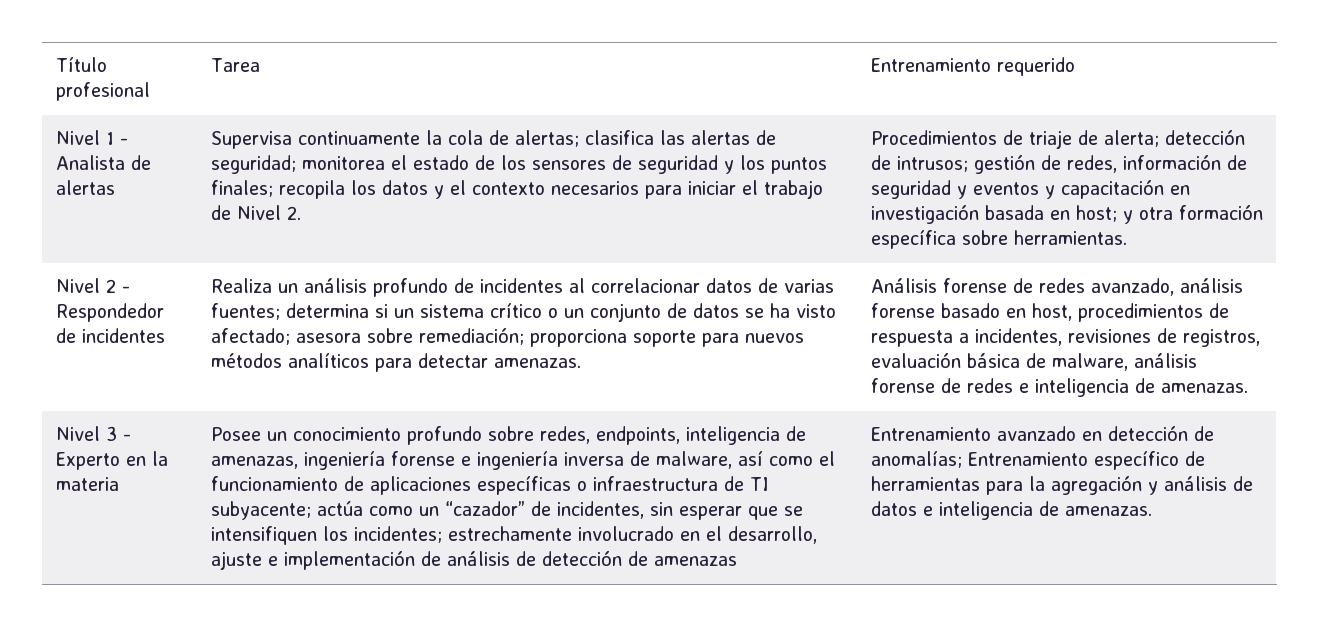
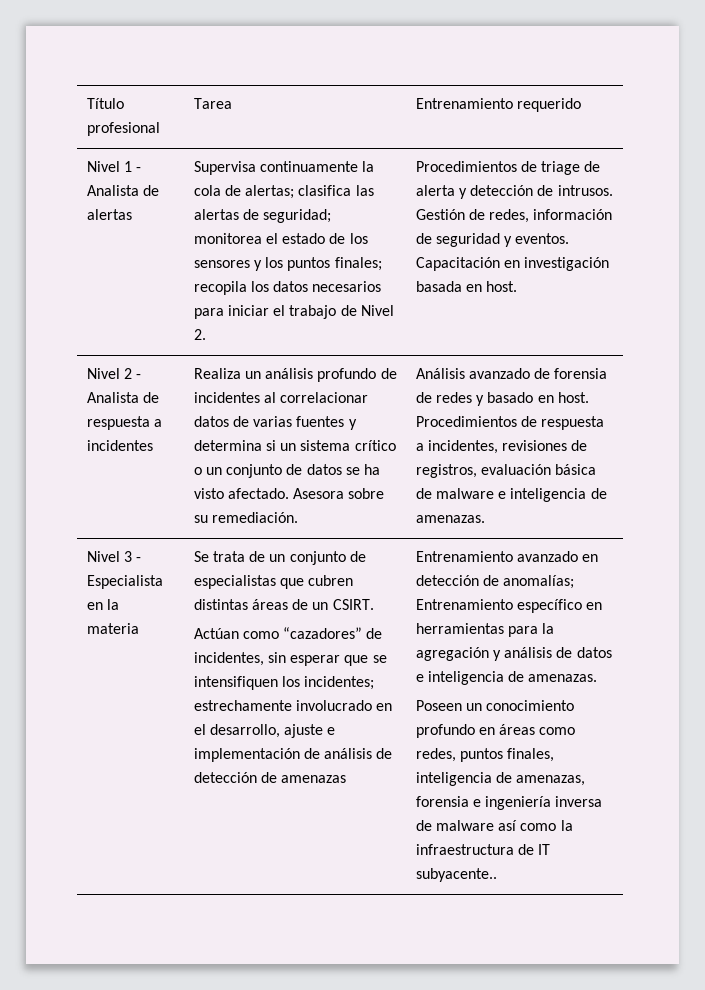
[611,155,718,174] de seguridad -> (250, 264) none
[433,180,545,199] y el contexto -> (309, 286) none
[1028,130,1245,149] [870,155,1035,174] triaje de alerta; detección de intrusos; gestión -> [541,161,601,175] [415,185,613,199] [415,209,465,220] triage de alerta y detección de intrusos. Gestión
[972,180,1164,199] eventos y capacitación -> [515,233,570,244] [415,257,500,271] eventos. Capacitación
[1075,205,1263,224] [870,230,1127,249] host; y otra formación específica sobre herramientas. -> [486,281,518,292] host.
[55,303,164,322] [55,328,76,343] Respondedor de -> [86,392,160,403] [86,416,163,430] Analista de respuesta a
[210,303,280,320] fuentes; -> [296,416,357,430] fuentes y
[210,328,804,347] [210,353,581,372] [870,278,1243,296] [870,303,1203,322] afectado; asesora sobre remediación; proporciona soporte para nuevos métodos analíticos para detectar amenazas. | Análisis forense de redes avanzado, análisis forense basado en host, procedimientos -> [228,488,385,499] [193,512,299,523] [415,368,608,379] [415,392,589,406] [415,416,517,427] afectado. Asesora sobre su remediación. | Análisis avanzado de forensia de redes y basado en host. Procedimientos
[1051,353,1197,371] [870,378,1013,393] malware, análisis forense de redes -> [436,488,495,499] malware
[55,452,120,470] Experto -> [86,575,163,589] Especialista
[210,426,806,445] [210,451,835,470] [210,476,768,495] [210,501,525,520] Posee un conocimiento profundo sobre redes, endpoints, inteligencia de amenazas, ingeniería forense e ingeniería inversa de malware, así como el funcionamiento de aplicaciones específicas o infraestructura de TI subyacente; actúa como un “cazador” -> [193,551,366,565] [193,575,354,589] [193,599,374,610] [193,627,363,639] Se trata de un conjunto de especialistas que cubren distintas áreas de un CSIRT. // Actúan como “cazadores”
[1184,451,1205,466] de -> [586,602,603,610] en
(1152, 511) none -> [415,700,575,711] [415,724,576,738] [415,748,555,762] [415,772,586,786] [415,796,603,810] [415,820,573,831] [415,844,551,855] [415,868,497,882] // Poseen un conocimiento profundo en áreas como redes, puntos finales, inteligencia de amenazas, forensia e ingeniería inversa de malware así como la infraestructura de IT subyacente..

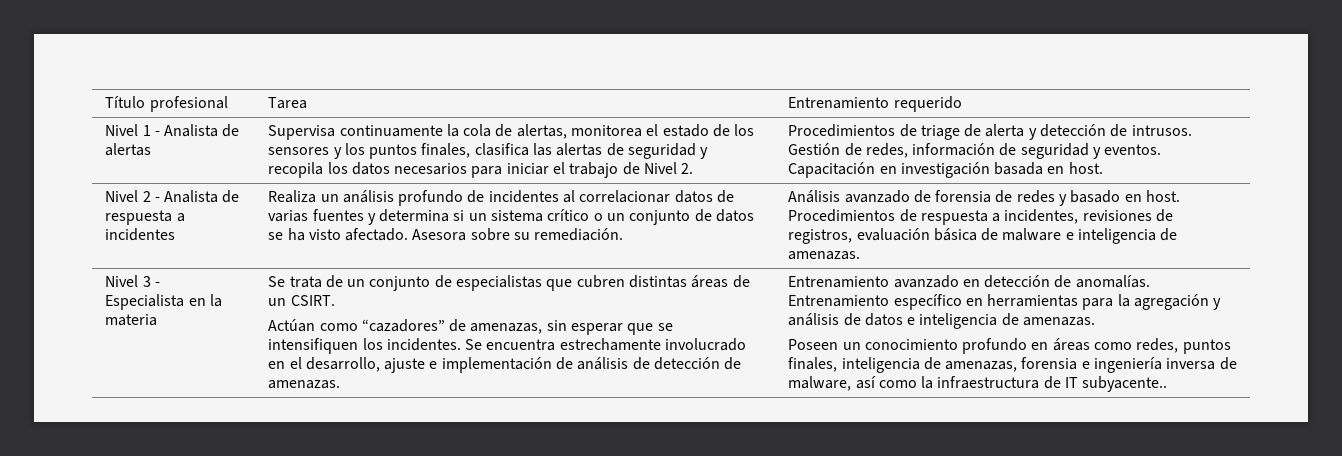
[245,185,374,199] [193,209,332,223] alertas; clasifica las alertas de seguridad; -> [516,124,567,139] alertas,
[334,257,382,271] finales; -> [421,143,709,159] finales, clasifica las alertas de seguridad y
[193,652,264,666] incidentes, -> [470,323,543,334] amenazas,
[304,676,375,690] incidentes; -> [386,338,556,351] incidentes. Se encuentra
[281,775,347,783] amenazas -> [268,380,341,389] amenazas.
[503,575,575,589] anomalías; -> [1075,275,1150,288] anomalías.
[436,820,495,831] malware -> [788,376,852,391] malware,

